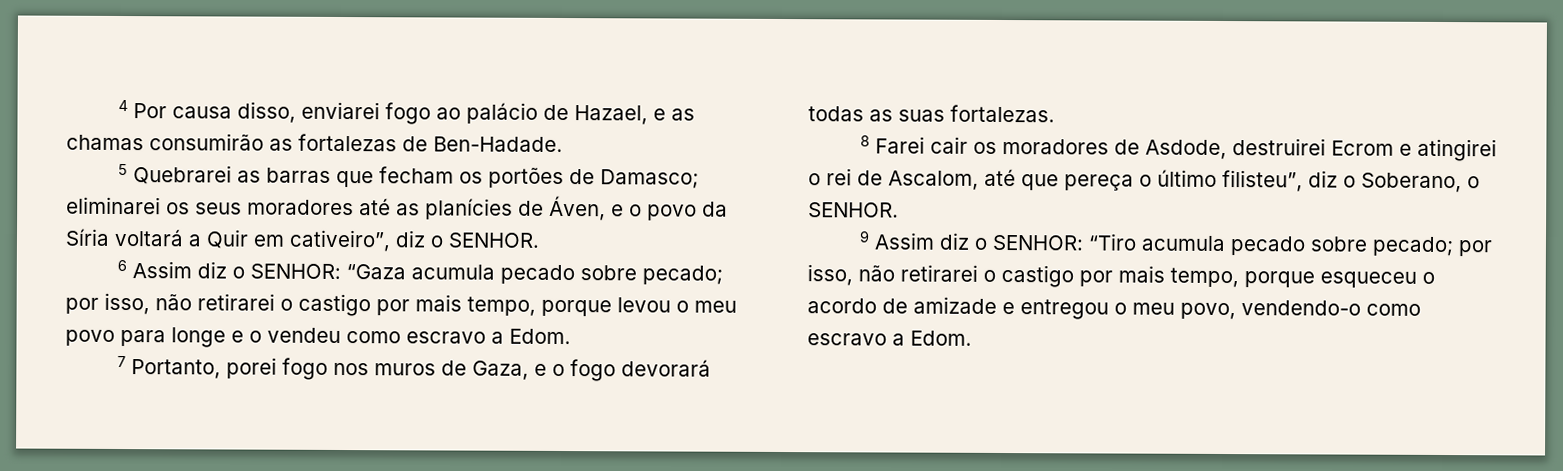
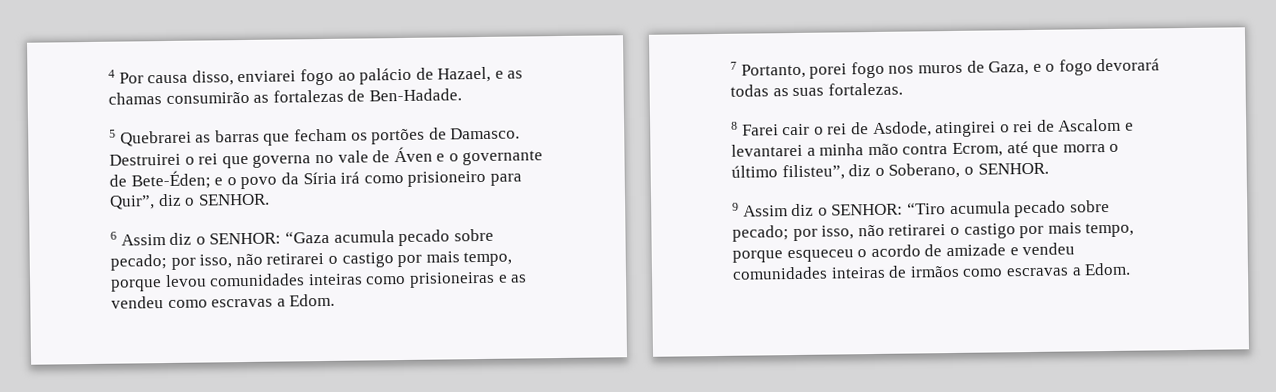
[599,169,699,189] [66,195,606,221] Damasco; eliminarei os seus moradores até as planícies de Áven, -> [450,127,521,140] [109,146,544,169] [109,170,211,190] Damasco. Destruirei o rei que governa no vale de Áven e o governante de Bete-Éden;
[114,228,391,252] voltará a Quir em cativeiro”, -> [340,170,522,187] [109,195,155,210] irá como prisioneiro para Quir”,
[676,300,737,313] [65,327,262,348] o meu povo para longe e o -> [209,271,528,288] comunidades inteiras como prisioneiras e as
[406,331,486,344] escravo -> [211,298,274,308] escravas
[972,138,1497,162] [808,168,979,190] os moradores de Asdode, destruirei Ecrom e atingirei o rei de Ascalom, -> [813,118,1135,138] [731,142,1003,158] o rei de Asdode, atingirei o rei de Ascalom e levantarei a minha mão contra Ecrom,
[1064,174,1134,191] pereça -> [1062,144,1106,153] morra
[1020,299,1421,320] [807,333,887,346] entregou o meu povo, vendendo-o como escravo -> [1022,242,1076,256] [732,265,1069,280] vendeu comunidades inteiras de irmãos como escravas

